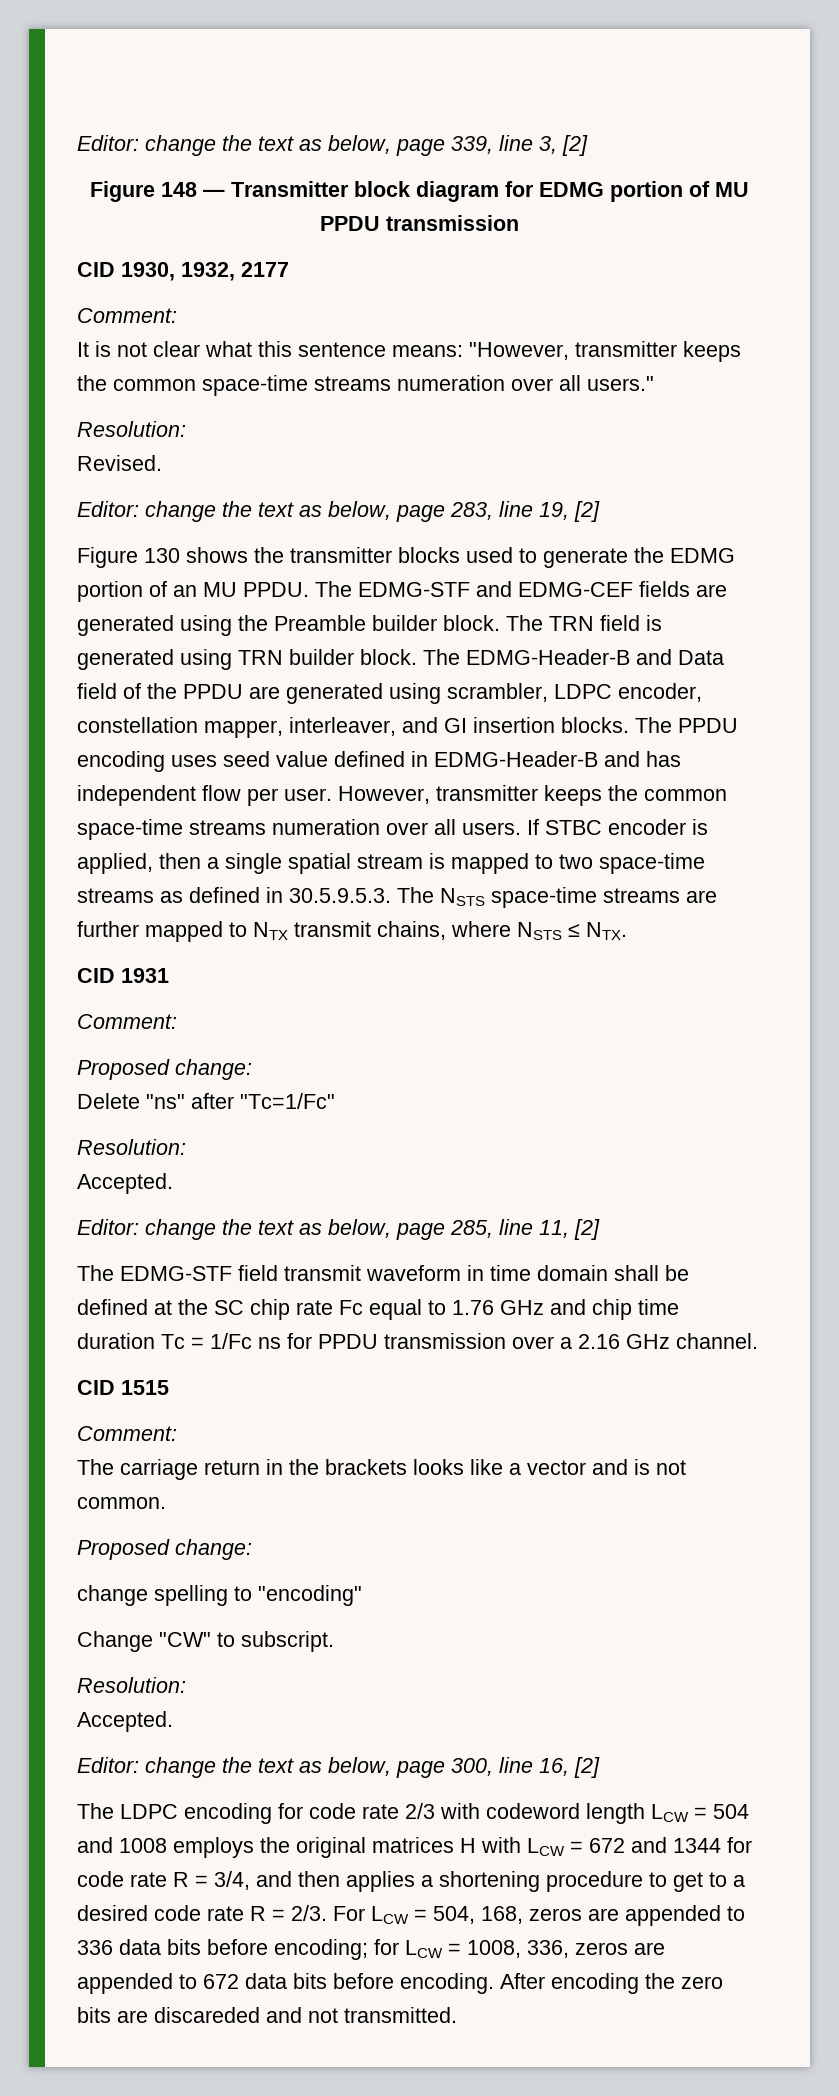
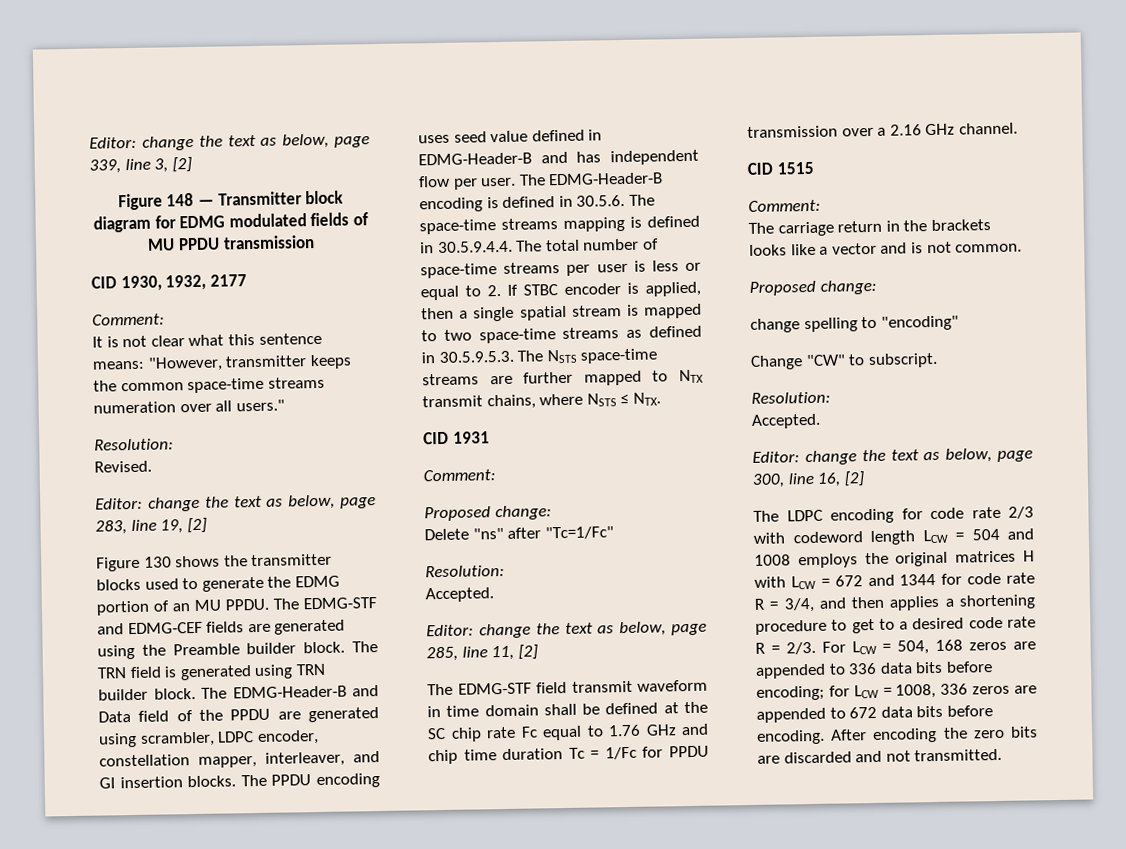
[610,181,683,202] portion -> [228,212,350,228] modulated fields
[338,785,727,806] [77,819,521,840] However, transmitter keeps the common space-time streams numeration over all users. -> [518,172,664,186] [419,194,655,213] [419,215,700,235] [420,238,659,254] [420,260,701,279] [420,284,501,301] The EDMG-Header-B encoding is defined in 30.5.6. The space-time streams mapping is defined in 30.5.9.4.4. The total number of space-time streams per user is less or equal to 2.
[258,1337,281,1349] ns -> (637, 753) none
[481,1906,523,1924] 168, -> [935,639,964,651] 168
[527,1940,569,1958] 336, -> [940,683,969,695] 336
[154,2007,260,2023] discareded -> [783,751,852,764] discarded

